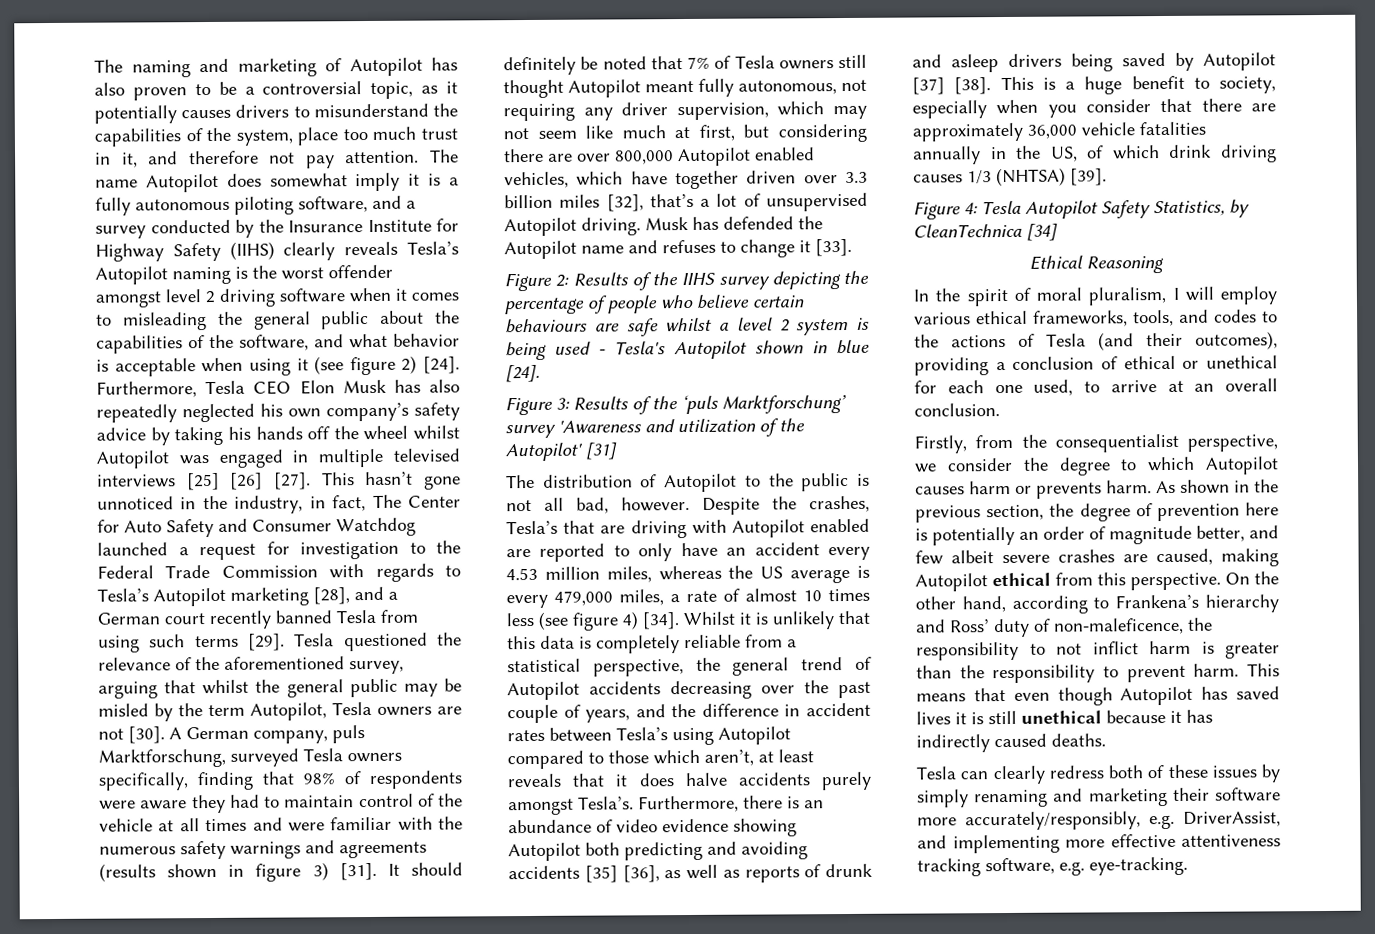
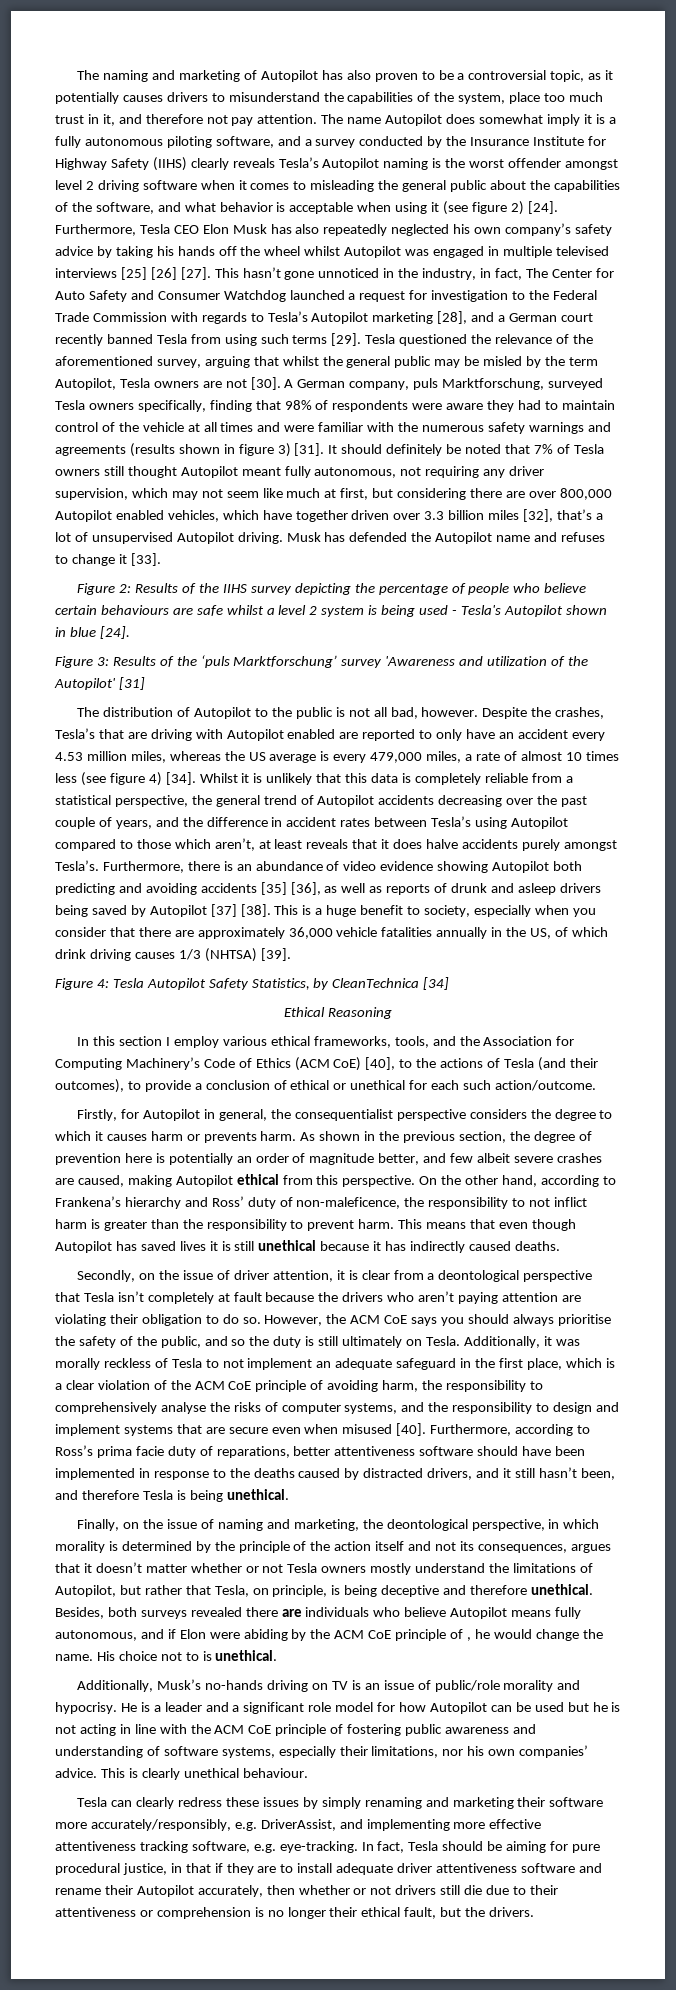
[935,286,1214,307] the spirit of moral pluralism, I will -> [93,1036,171,1046] this section I
[1214,309,1257,323] codes -> [459,1036,575,1046] [55,1057,396,1071] the Association for Computing Machinery’s Code of Ethics (ACM CoE) [40],
[914,357,989,376] providing -> [127,1080,191,1092] to provide
[994,378,1278,396] [914,403,1000,417] [914,433,1278,454] [914,457,1013,473] one used, to arrive at an overall conclusion. // Firstly, from the consequentialist perspective, we consider -> [463,1080,596,1091] [77,1109,527,1121] such action/outcome. // Firstly, for Autopilot in general, the consequentialist perspective considers
[1205,456,1279,475] Autopilot -> [94,1131,103,1141] it
(1106, 740) none -> [77,1270,593,1282] [55,1291,581,1304] [55,1314,611,1326] [55,1336,580,1348] [55,1358,615,1370] [55,1380,543,1392] [55,1402,619,1414] [55,1423,591,1436] [55,1445,586,1458] [55,1467,615,1480] [55,1489,289,1502] [77,1519,600,1531] [55,1541,611,1553] [55,1562,593,1575] [55,1584,593,1597] [55,1607,582,1619] [55,1629,603,1641] [55,1650,278,1661] [77,1679,581,1692] [55,1702,621,1714] [55,1724,536,1736] [55,1745,589,1758] [55,1768,308,1780] // Secondly, on the issue of driver attention, it is clear from a deontological perspective that Tesla isn’t completely at fault because the drivers who aren’t paying attention are violating their obligation to do so. However, the ACM CoE says you should always prioritise the safety of the public, and so the duty is still ultimately on Tesla. Additionally, it was morally reckless of Tesla to not implement an adequate safeguard in the first place, which is a clear violation of the ACM CoE principle of avoiding harm, the responsibility to comprehensively analyse the risks of computer systems, and the responsibility to design and implement systems that are secure even when misused [40]. Furthermore, according to Ross’s prima facie duty of reparations, better attentiveness software should have been implemented in response to the deaths caused by distracted drivers, and it still hasn’t been, and therefore Tesla is being unethical. // Finally, on the issue of naming and marketing, the deontological perspective, in which morality is determined by the principle of the action itself and not its consequences, argues that it doesn’t matter whether or not Tesla owners mostly understand the limitations of Autopilot, but rather that Tesla, on principle, is being deceptive and therefore unethical. Besides, both surveys revealed there are individuals who believe Autopilot means fully autonomous, and if Elon were abiding by the ACM CoE principle of , he would change the name. His choice not to is unethical. // Additionally, Musk’s no-hands driving on TV is an issue of public/role morality and hypocrisy. He is a leader and a significant role model for how Autopilot can be used but he is not acting in line with the ACM CoE principle of fostering public awareness and understanding of software systems, especially their limitations, nor his own companies’ advice. This is clearly unethical behaviour.
[1108,765,1165,779] both of -> (223, 1802) none
(1188, 866) none -> [361,1841,600,1853] [55,1863,602,1875] [55,1885,558,1897] [55,1907,535,1919] In fact, Tesla should be aiming for pure procedural justice, in that if they are to install adequate driver attentiveness software and rename their Autopilot accurately, then whether or not drivers still die due to their attentiveness or comprehension is no longer their ethical fault, but the drivers.

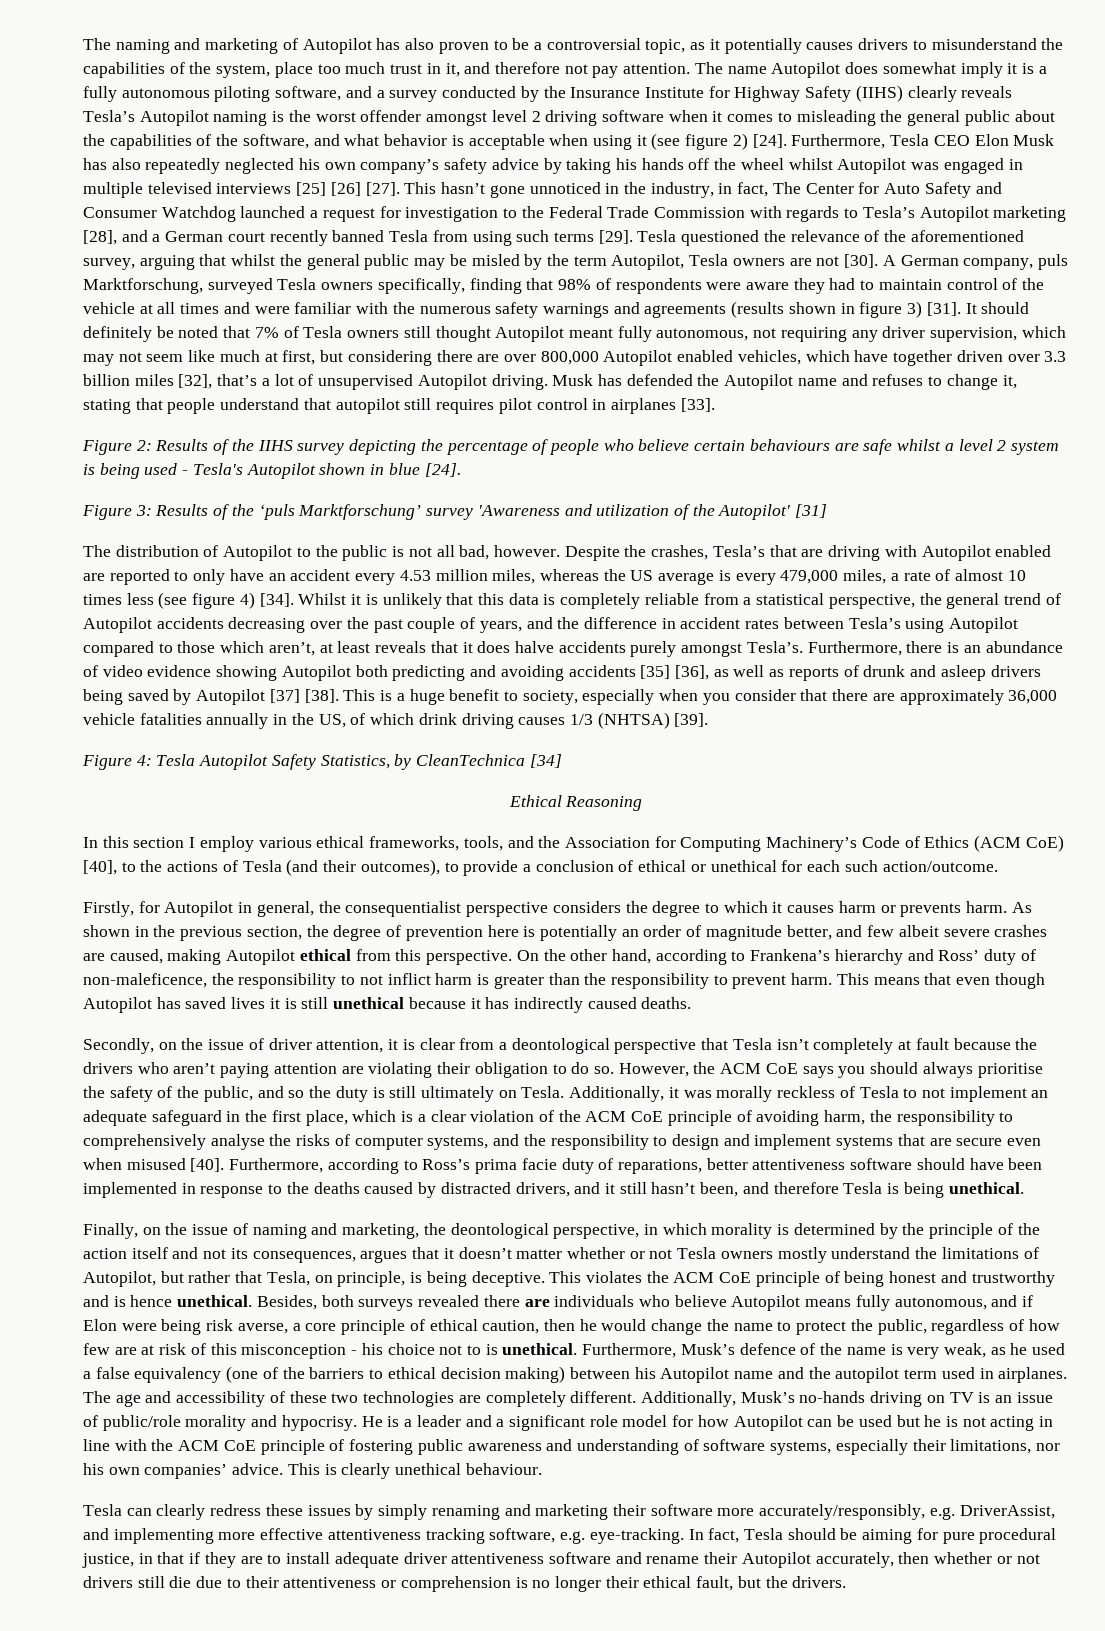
[118,554,127,564] it -> [1002,375,1017,389] [83,398,676,414] it, stating that people understand that autopilot still requires pilot control in airplanes
[381,1585,528,1597] deceptive and therefore -> [471,1271,1055,1287] [83,1295,173,1307] deceptive. This violates the ACM CoE principle of being honest and trustworthy and is hence
[243,1629,603,1641] [55,1651,115,1661] abiding by the ACM CoE principle of , he would change the name. His -> [161,1319,1060,1335] [83,1343,383,1359] being risk averse, a core principle of ethical caution, then he would change the name to protect the public, regardless of how few are at risk of this misconception - his
(278, 1655) // -> [582,1343,1066,1359] [83,1366,1068,1383] [83,1391,637,1407] Furthermore, Musk’s defence of the name is very weak, as he used a false equivalency (one of the barriers to ethical decision making) between his Autopilot name and the autopilot term used in airplanes. The age and accessibility of these two technologies are completely different.

